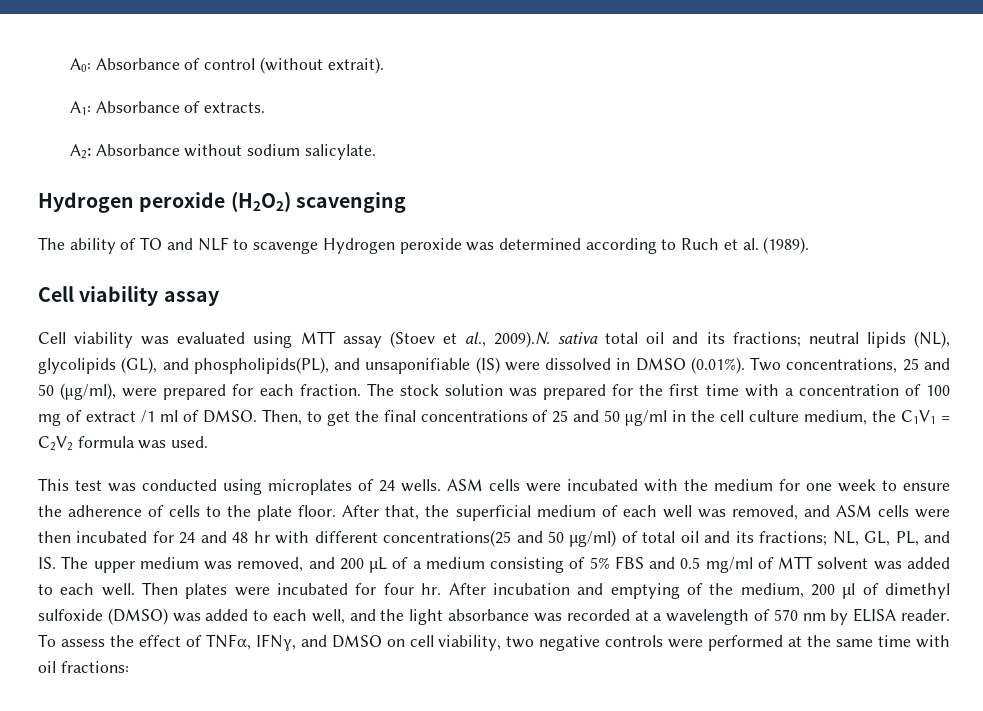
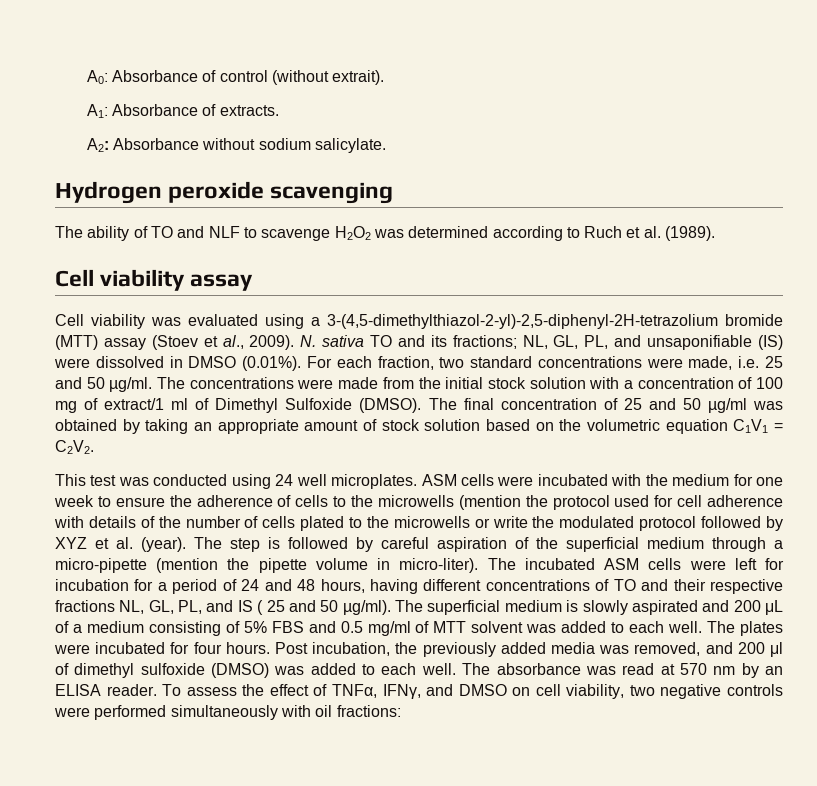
[230,191,291,212] (H2O2) -> (265, 192) none
[322,238,462,254] Hydrogen peroxide -> [334,226,371,240] H2O2
[300,331,950,348] [38,357,329,374] MTT assay (Stoev et al., 2009).N. sativa total oil and its fractions; neutral lipids (NL), glycolipids (GL), and phospholipids(PL), -> [311,314,783,329] [55,335,609,350] a 3-(4,5-dimethylthiazol-2-yl)-2,5-diphenyl-2H-tetrazolium bromide (MTT) assay (Stoev et al., 2009). N. sativa TO and its fractions; NL, GL, PL,
[750,357,950,373] [38,383,739,400] Two concentrations, 25 and 50 (µg/ml), were prepared for each fraction. The stock solution was prepared for the first time -> [306,356,784,370] [55,377,586,392] For each fraction, two standard concentrations were made, i.e. 25 and 50 µg/ml. The concentrations were made from the initial stock solution
[85,409,528,426] extract /1 ml of DMSO. Then, to get the final concentrations -> [104,398,597,413] extract/1 ml of Dimethyl Sulfoxide (DMSO). The final concentration
[672,410,951,425] [38,436,209,451] in the cell culture medium, the C1V1 = C2V2 formula was used. -> [753,401,783,410] [55,419,783,434] [55,440,94,454] was obtained by taking an appropriate amount of stock solution based on the volumetric equation C1V1 = C2V2.
[268,479,441,495] microplates of 24 wells. -> [275,474,418,489] 24 well microplates.
[257,505,950,521] [38,530,951,547] [38,556,304,573] plate floor. After that, the superficial medium of each well was removed, and ASM cells were then incubated for 24 and 48 hr with different concentrations(25 and 50 μg/ml) of total oil and its fractions; NL, GL, PL, and IS. The upper medium was removed, -> [377,495,783,510] [54,516,783,531] [55,537,783,552] [55,558,785,573] [55,579,783,594] [55,600,698,615] microwells (mention the protocol used for cell adherence with details of the number of cells plated to the microwells or write the modulated protocol followed by XYZ et al. (year). The step is followed by careful aspiration of the superficial medium through a micro-pipette (mention the pipette volume in micro-liter). The incubated ASM cells were left for incubation for a period of 24 and 48 hours, having different concentrations of TO and their respective fractions NL, GL, PL, and IS ( 25 and 50 µg/ml). The superficial medium is slowly aspirated
[142,582,179,595] Then -> [707,621,736,633] The
[421,583,804,599] hr. After incubation and emptying of the medium, -> [225,642,733,657] hours. Post incubation, the previously added media was removed, and
[311,609,770,625] well, and the light absorbance was recorded at a wavelength of -> [421,663,675,675] well. The absorbance was read at
(849, 617) none -> [765,666,784,675] an
[788,635,912,647] at the same time -> [170,705,278,720] simultaneously

